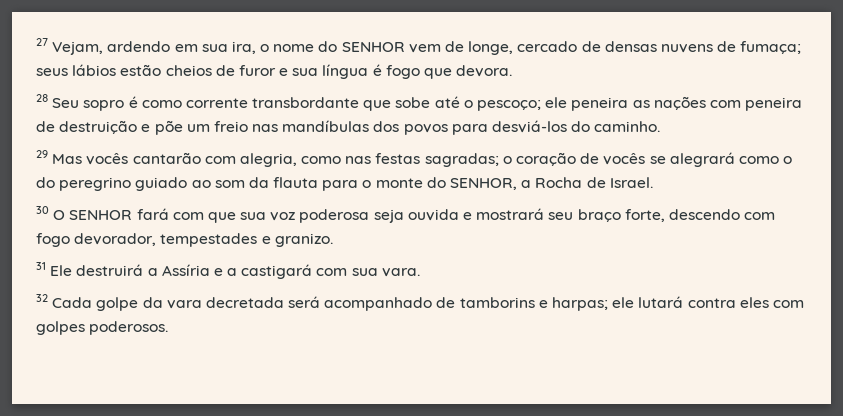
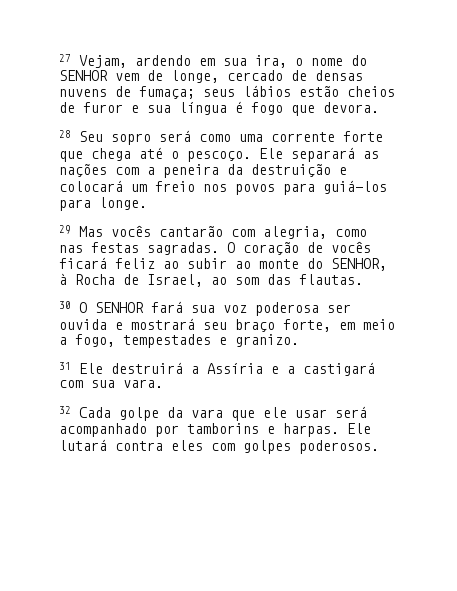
[128,96,803,111] [36,121,55,132] é como corrente transbordante que sobe até o pescoço; ele peneira as nações com peneira de -> [159,130,383,142] [59,147,379,162] [59,164,243,178] será como uma corrente forte que chega até o pescoço. Ele separará as nações com a peneira da
[154,120,183,135] põe -> [59,180,123,192] colocará
[252,120,661,135] nas mandíbulas dos povos para desviá-los do caminho. -> [203,180,387,195] [59,197,147,211] nos povos para guiá-los para longe.
[424,153,512,167] sagradas; o -> [147,242,235,255] sagradas. O
[649,152,793,167] [36,177,372,191] se alegrará como o do peregrino guiado ao som da flauta para o -> [59,257,251,269] ficará feliz ao subir ao
[521,180,532,188] a -> [59,273,67,285] à
[609,177,653,188] Israel. -> [147,274,363,287] Israel, ao som das flautas.
[172,212,236,223] com que -> (183, 307) none
[373,209,404,223] seja -> [327,304,351,313] ser
[668,209,776,220] [36,233,157,247] descendo com fogo devorador, -> [339,319,395,330] [59,334,115,347] em meio a fogo,
[205,297,284,308] decretada -> [231,407,327,421] que ele usar
[436,297,456,308] de -> [155,425,179,437] por
[552,297,635,311] harpas; ele -> [283,423,371,437] harpas. Ele

